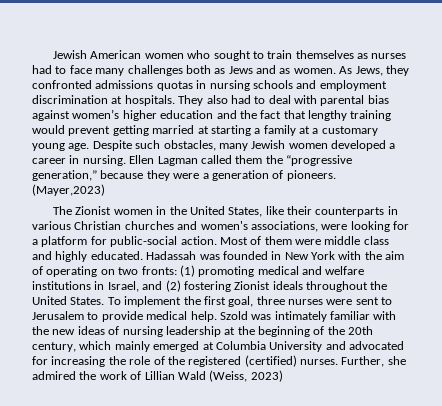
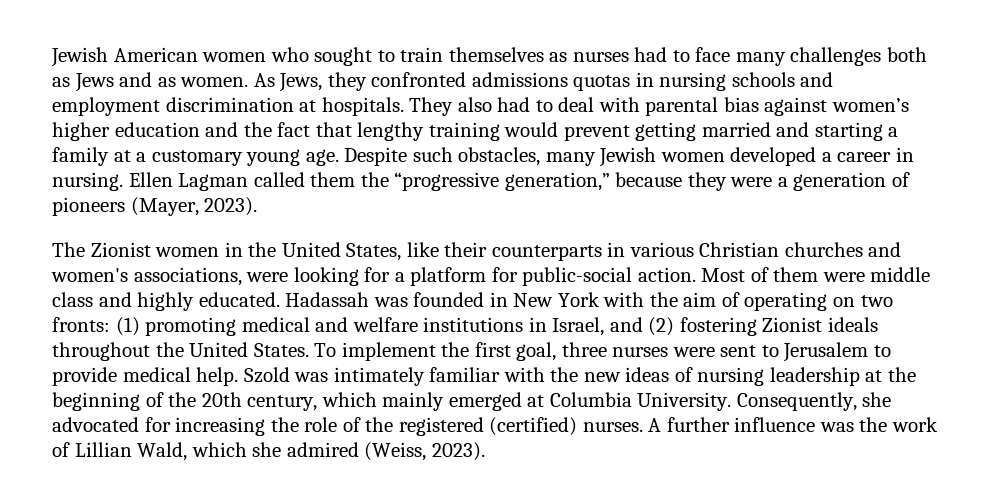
[197,126,209,134] at -> [776,122,810,137] and
[286,170,336,181] [32,184,105,196] pioneers. (Mayer,2023) -> [52,197,258,216] pioneers (Mayer, 2023).
[269,341,346,352] University and -> [637,392,892,411] University. Consequently, she
[341,356,406,367] [32,370,283,382] Further, she admired the work of Lillian Wald (Weiss, 2023) -> [648,417,939,432] [52,442,485,461] A further influence was the work of Lillian Wald, which she admired (Weiss, 2023).

